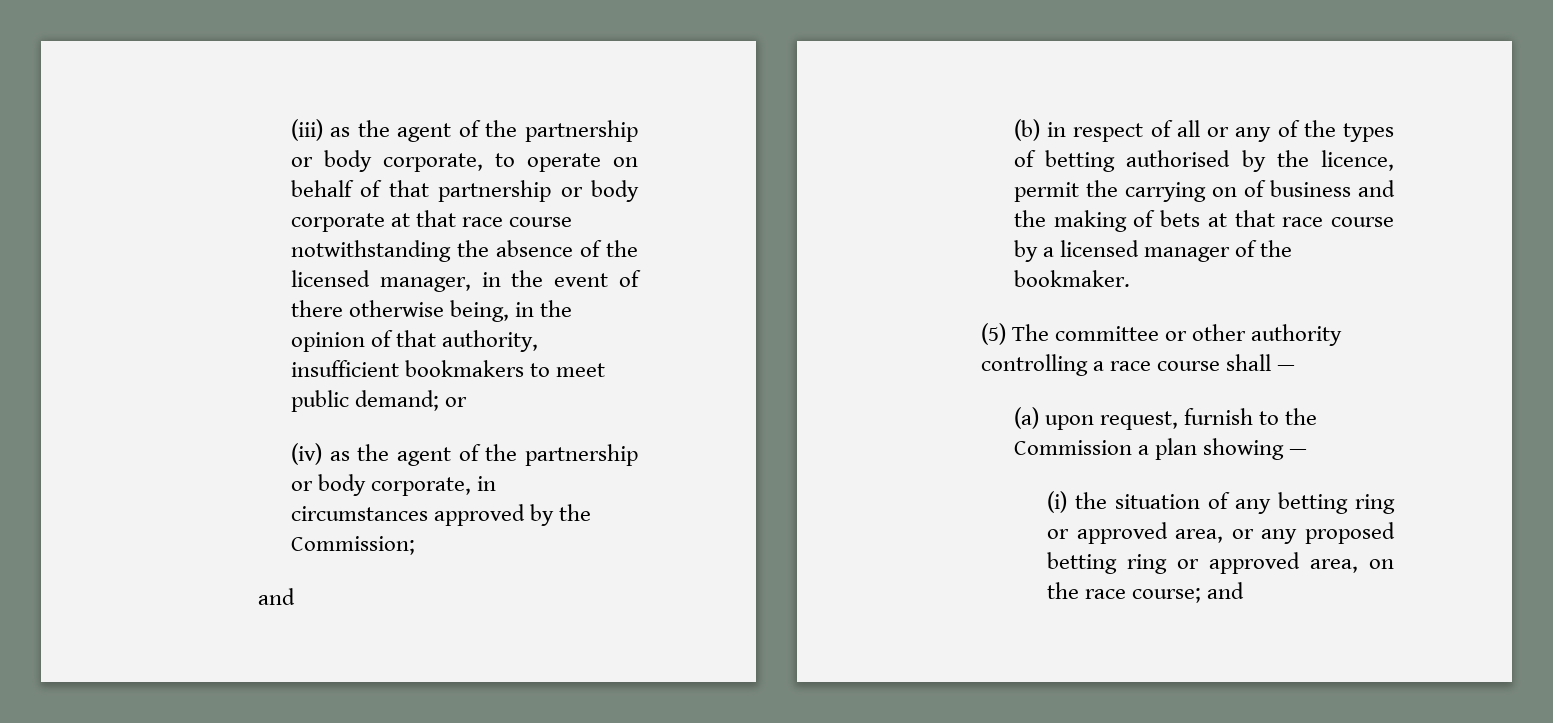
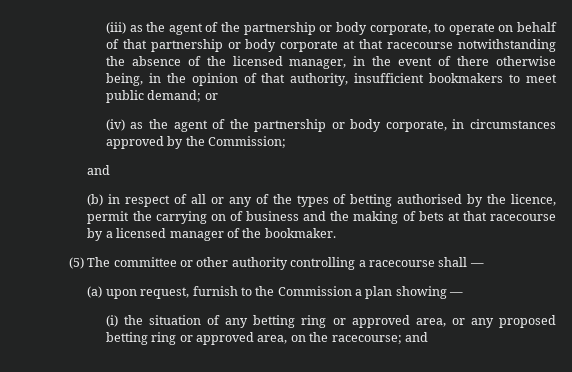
[462,217,573,227] race course -> [387,42,454,49] racecourse
[1282,217,1394,227] race course -> [489,214,556,221] racecourse
[1110,361,1221,371] race course -> [368,260,435,267] racecourse
[1084,587,1202,603] race course; -> [331,335,402,344] racecourse;

